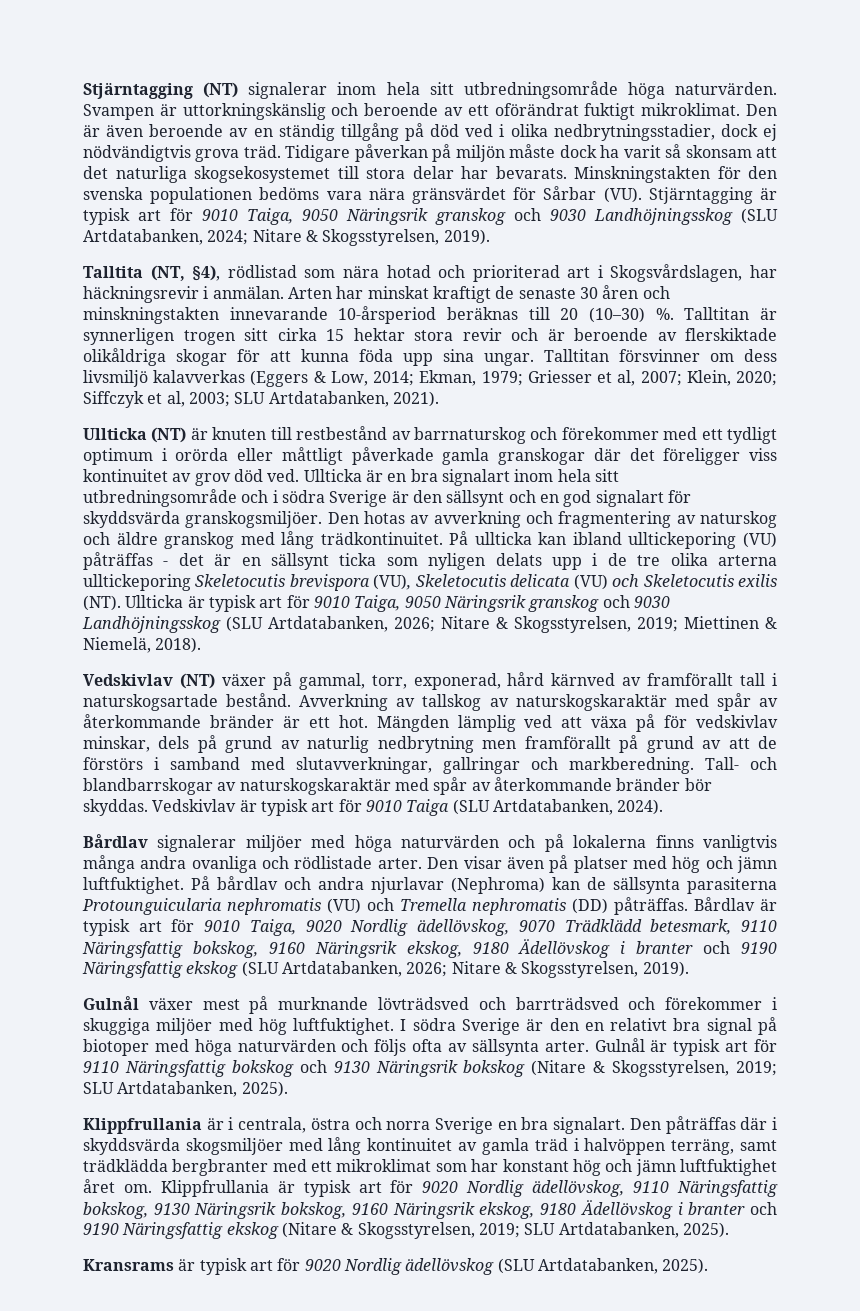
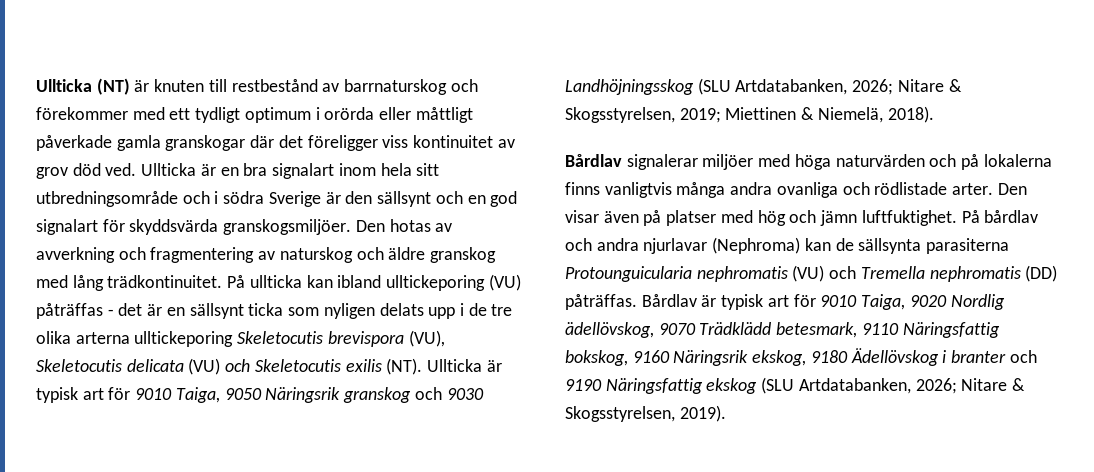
[83,81,777,99] [83,103,777,120] [83,123,777,141] [83,144,777,162] [83,166,777,183] [83,186,778,204] [83,208,778,225] [83,229,490,246] [83,264,777,282] [83,285,670,303] [83,306,777,324] [83,328,777,345] [83,348,777,366] [83,370,778,387] [83,391,439,408] Stjärntagging (NT) signalerar inom hela sitt utbredningsområde höga naturvärden. Svampen är uttorkningskänslig och beroende av ett oförändrat fuktigt mikroklimat. Den är även beroende av en ständig tillgång på död ved i olika nedbrytningsstadier, dock ej nödvändigtvis grova träd. Tidigare påverkan på miljön måste dock ha varit så skonsam att det naturliga skogsekosystemet till stora delar har bevarats. Minskningstakten för den svenska populationen bedöms vara nära gränsvärdet för Sårbar (VU). Stjärntagging är typisk art för 9010 Taiga, 9050 Näringsrik granskog och 9030 Landhöjningsskog (SLU Artdatabanken, 2024; Nitare & Skogsstyrelsen, 2019). // Talltita (NT, §4), rödlistad som nära hotad och prioriterad art i Skogsvårdslagen, har häckningsrevir i anmälan. Arten har minskat kraftigt de senaste 30 åren och minskningstakten innevarande 10-årsperiod beräknas till 20 (10–30) %. Talltitan är synnerligen trogen sitt cirka 15 hektar stora revir och är beroende av flerskiktade olikåldriga skogar för att kunna föda upp sina ungar. Talltitan försvinner om dess livsmiljö kalavverkas (Eggers & Low, 2014; Ekman, 1979; Griesser et al, 2007; Klein, 2020; Siffczyk et al, 2003; SLU Artdatabanken, 2021). // -> (36, 85) none
[83,672,777,690] [83,693,778,711] [83,714,778,732] [83,735,777,753] [83,757,777,774] [83,777,712,795] [83,799,664,816] // Vedskivlav (NT) växer på gammal, torr, exponerad, hård kärnved av framförallt tall i naturskogsartade bestånd. Avverkning av tallskog av naturskogskaraktär med spår av återkommande bränder är ett hot. Mängden lämplig ved att växa på för vedskivlav minskar, dels på grund av naturlig nedbrytning men framförallt på grund av att de förstörs i samband med slutavverkningar, gallringar och markberedning. Tall- och blandbarrskogar av naturskogskaraktär med spår av återkommande bränder bör skyddas. Vedskivlav är typisk art för 9010 Taiga (SLU Artdatabanken, 2024). -> (934, 114) none
[83,996,777,1014] [83,1017,778,1035] [83,1038,777,1056] [83,1060,778,1077] [83,1081,288,1097] [83,1116,777,1134] [83,1137,777,1155] [83,1159,778,1176] [83,1179,778,1197] [83,1200,778,1219] [83,1222,729,1239] [83,1258,709,1275] // Gulnål växer mest på murknande lövträdsved och barrträdsved och förekommer i skuggiga miljöer med hög luftfuktighet. I södra Sverige är den en relativt bra signal på biotoper med höga naturvärden och följs ofta av sällsynta arter. Gulnål är typisk art för 9110 Näringsfattig bokskog och 9130 Näringsrik bokskog (Nitare & Skogsstyrelsen, 2019; SLU Artdatabanken, 2025). // Klippfrullania är i centrala, östra och norra Sverige en bra signalart. Den påträffas där i skyddsvärda skogsmiljöer med lång kontinuitet av gamla träd i halvöppen terräng, samt trädklädda bergbranter med ett mikroklimat som har konstant hög och jämn luftfuktighet året om. Klippfrullania är typisk art för 9020 Nordlig ädellövskog, 9110 Näringsfattig bokskog, 9130 Näringsrik bokskog, 9160 Näringsrik ekskog, 9180 Ädellövskog i branter och 9190 Näringsfattig ekskog (Nitare & Skogsstyrelsen, 2019; SLU Artdatabanken, 2025). // Kransrams är typisk art för 9020 Nordlig ädellövskog (SLU Artdatabanken, 2025). -> (726, 413) none

